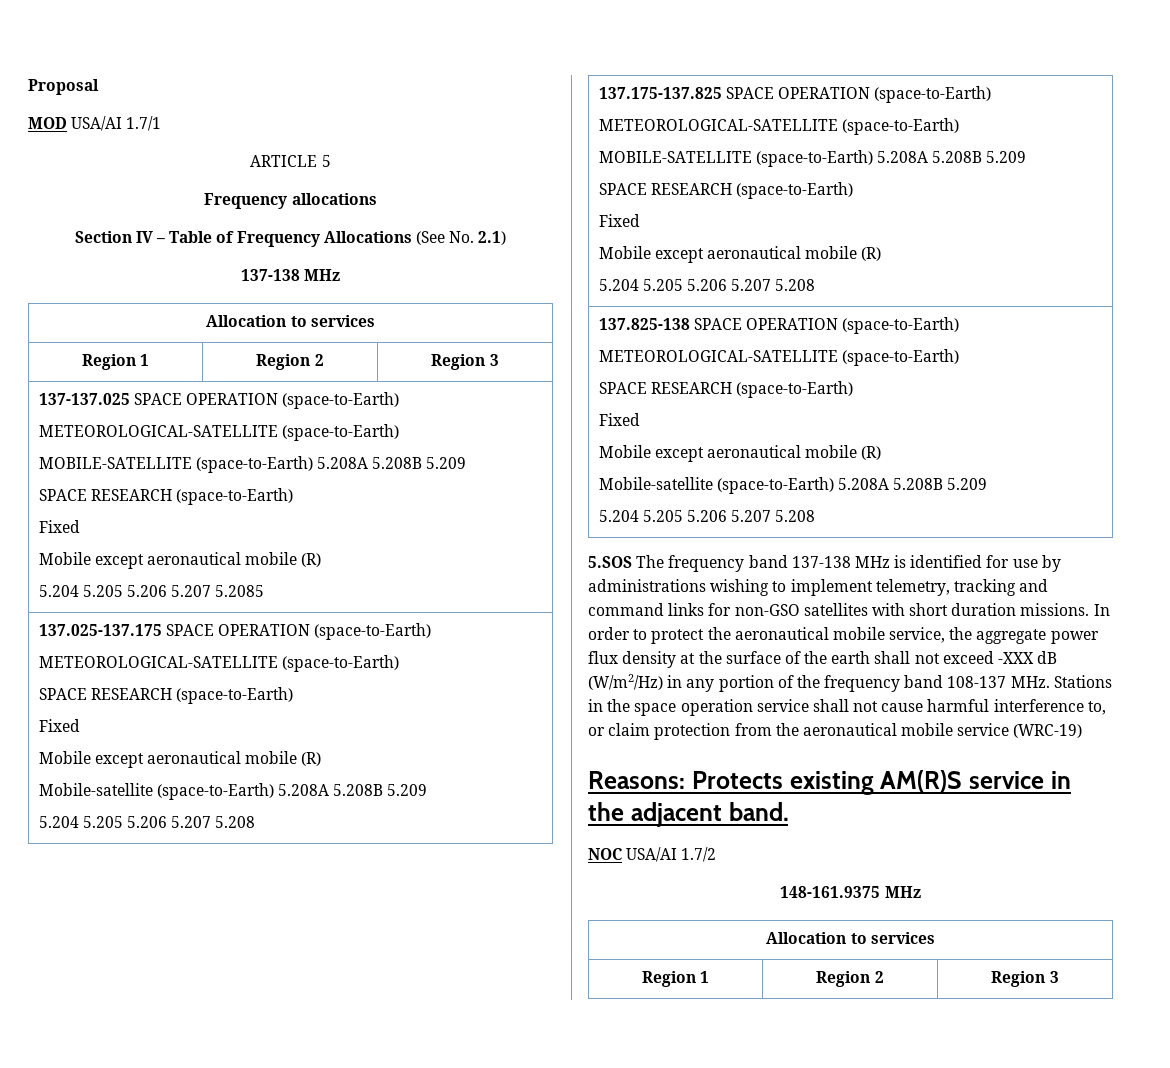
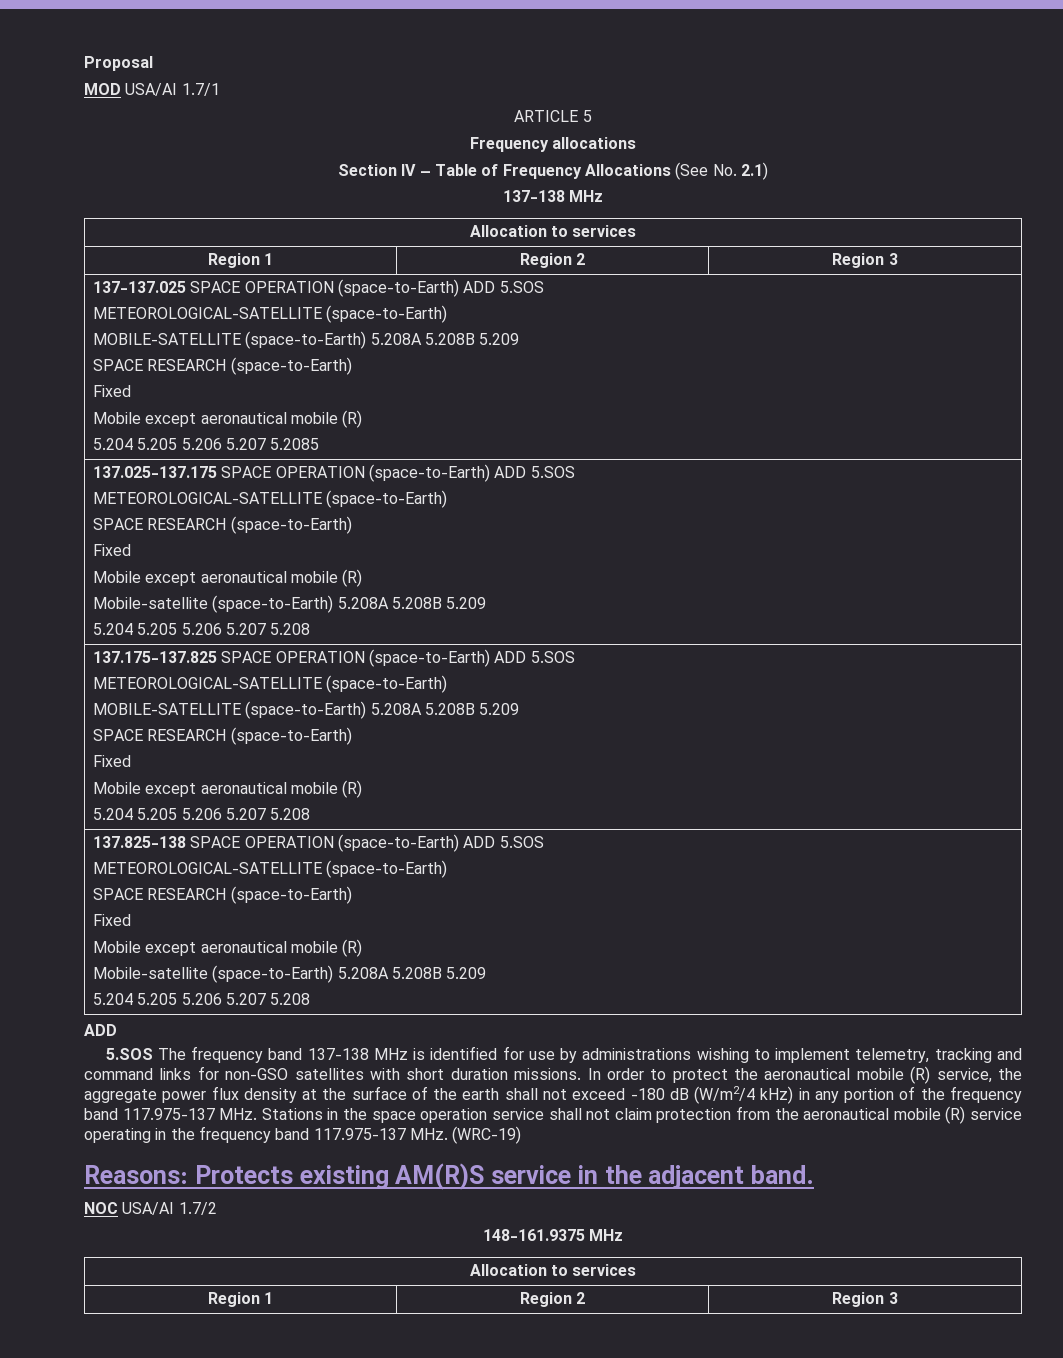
(400, 400) none -> [463,281,544,293] ADD 5.SOS
(432, 631) none -> [494,466,575,478] ADD 5.SOS
(992, 94) none -> [494,651,575,663] ADD 5.SOS
(960, 325) none -> [463,836,544,848] ADD 5.SOS
(816, 516) none -> [84,1024,117,1036] // ADD
(885, 633) none -> [910,1066,931,1084] (R)
[998,651,1058,664] [588,674,663,690] -XXX dB (W/m2/Hz) -> [630,1086,794,1104] -180 dB (W/m2/4 kHz)
[947,676,1007,688] 108-137 -> [122,1108,215,1120] 117.975-137
[881,699,1106,715] [588,727,605,736] cause harmful interference to, or -> (611, 1114) none
[957,723,1010,736] service -> [945,1106,1022,1124] [84,1126,448,1143] (R) service operating in the frequency band 117.975-137 MHz.

